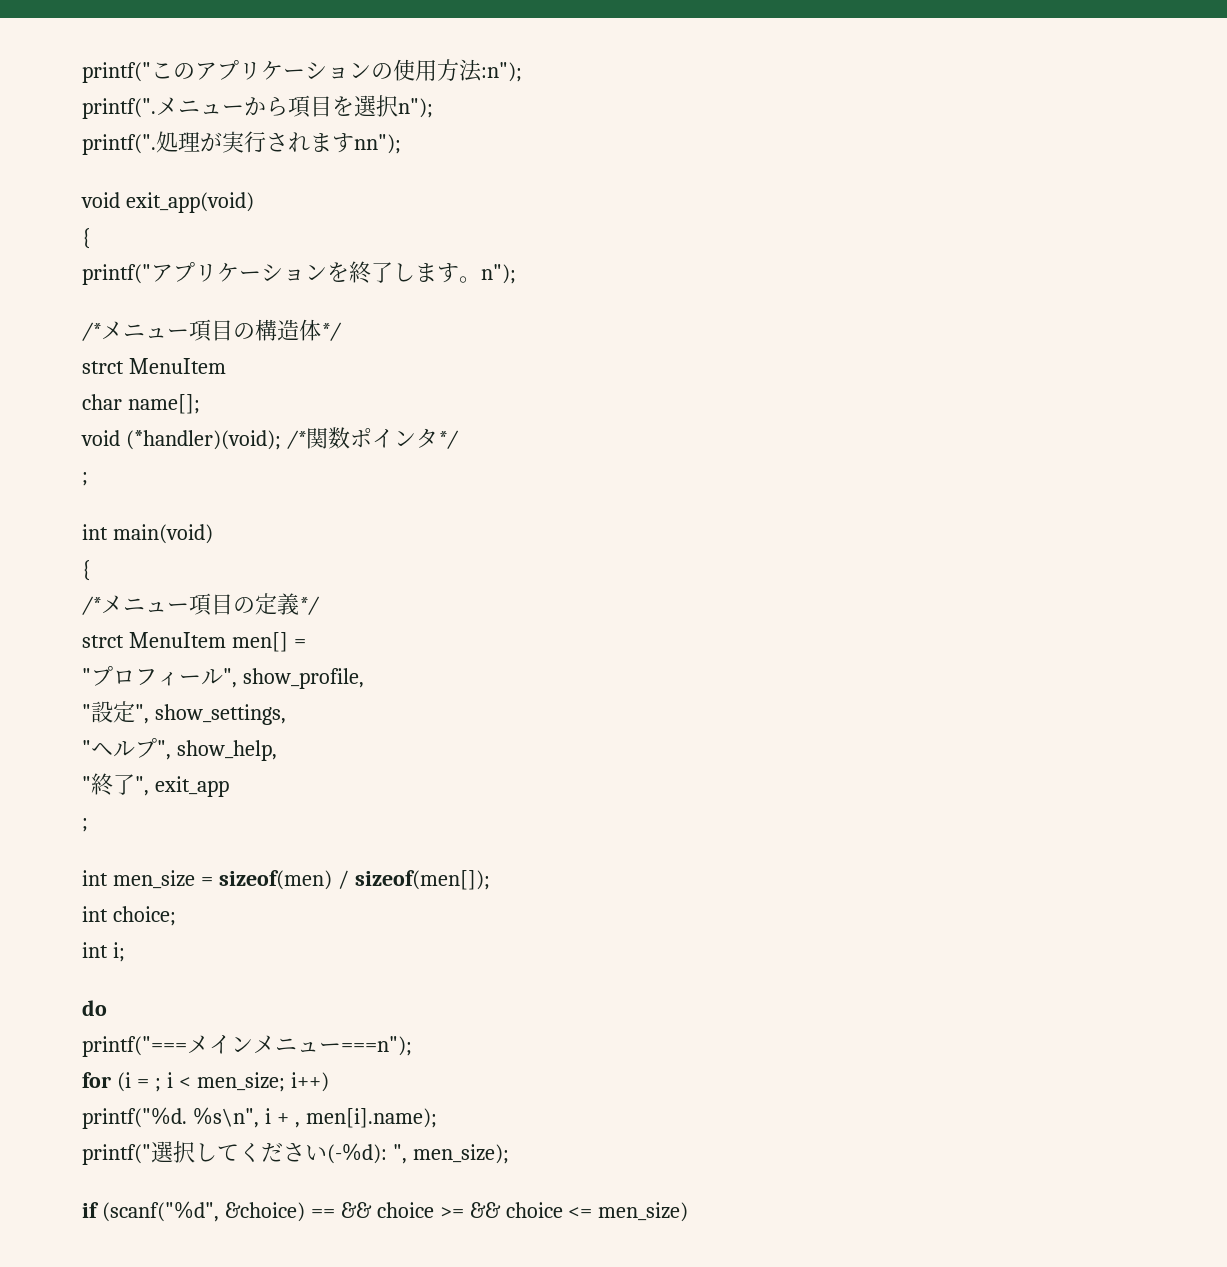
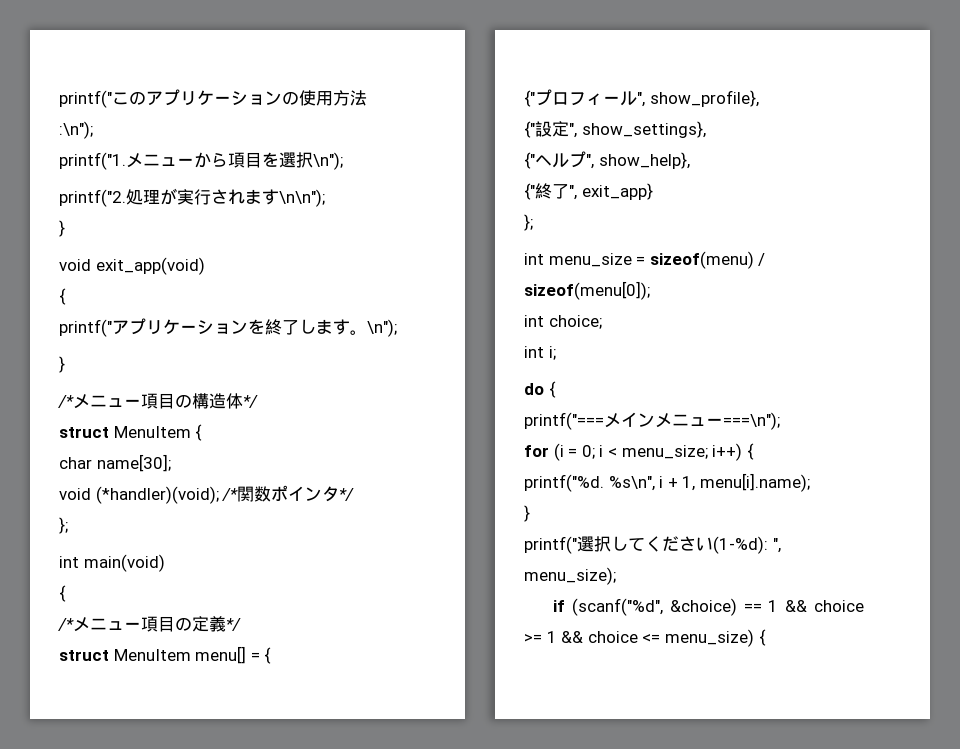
[481,62,522,82] [82,98,156,119] :n"); // printf(". -> [59,121,93,139] [59,152,126,170] :\n"); // printf("1.
[398,98,433,118] [82,134,156,155] n"); // printf(". -> [313,152,343,170] [59,189,126,207] \n"); // printf("2.
[354,134,401,154] nn"); -> [279,189,325,207] [59,220,65,237] \n\n"); // }
[481,264,516,284] n"); -> [367,319,397,337] [59,356,65,373] \n"); // }
[82,358,226,374] strct MenuItem -> [59,424,203,441] struct MenuItem {
[127,394,200,414] name[]; -> [96,454,171,472] name[30];
[82,472,88,486] ; -> [59,517,68,534] };
[82,632,306,652] [82,668,91,684] strct MenuItem men[] = // " -> [59,646,272,664] [524,90,535,107] struct MenuItem menu[] = { // {"
[242,668,364,689] [82,701,286,725] [82,738,277,761] [82,773,229,797] [82,818,88,832] [82,870,490,890] show_profile, // "設定", show_settings, // "ヘルプ", show_help, // "終了", exit_app // ; // int men_size = sizeof(men) / sizeof(men[]); -> [649,90,759,107] [524,121,706,138] [524,151,690,169] [524,183,653,200] [524,214,533,231] [524,251,766,269] [524,281,650,300] show_profile}, // {"設定", show_settings}, // {"ヘルプ", show_help}, // {"終了", exit_app} // }; // int menu_size = sizeof(menu) / sizeof(menu[0]);
(107, 1008) none -> [548,381,556,398] {
[341,1036,412,1056] ===n"); -> [723,412,780,430] ===\n");
[154,1078,161,1092] ; -> [581,445,595,459] 0;
[196,1072,285,1092] men_size; -> [621,445,708,459] menu_size;
(329, 1082) none -> [746,443,754,460] {
[294,1108,437,1128] , men[i].name); -> [682,473,810,492] [524,505,530,522] 1, menu[i].name); // }
[327,1143,509,1164] (-%d): ", men_size); -> [713,536,781,554] [524,567,616,585] (1-%d): ", menu_size);
(335, 1213) none -> [768,600,779,612] 1
(464, 1212) none -> [546,631,557,643] 1
[598,1202,689,1222] men_size) -> [664,629,766,647] menu_size) {

